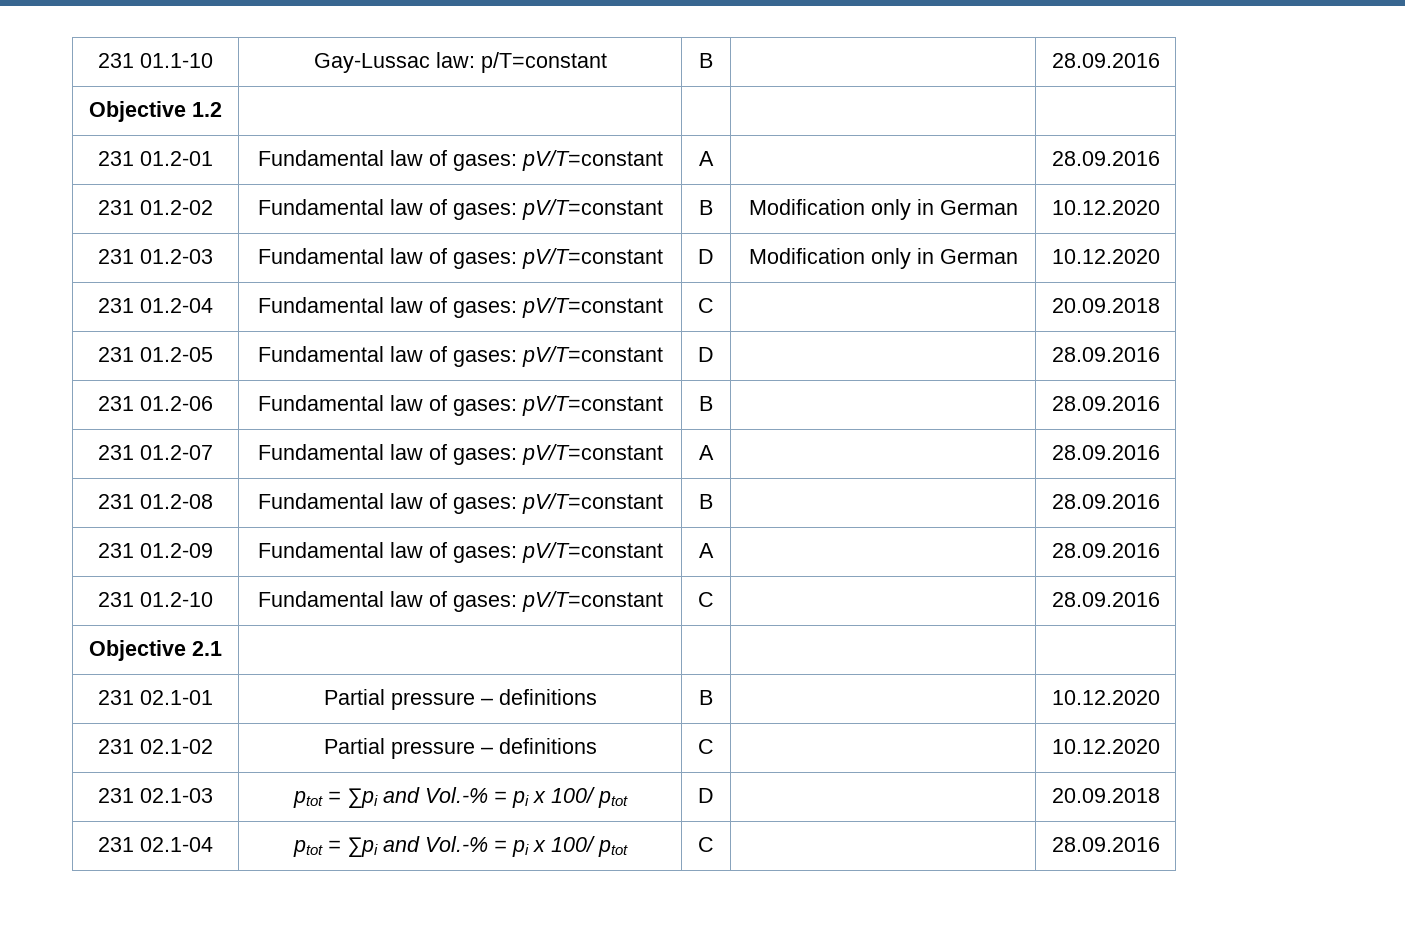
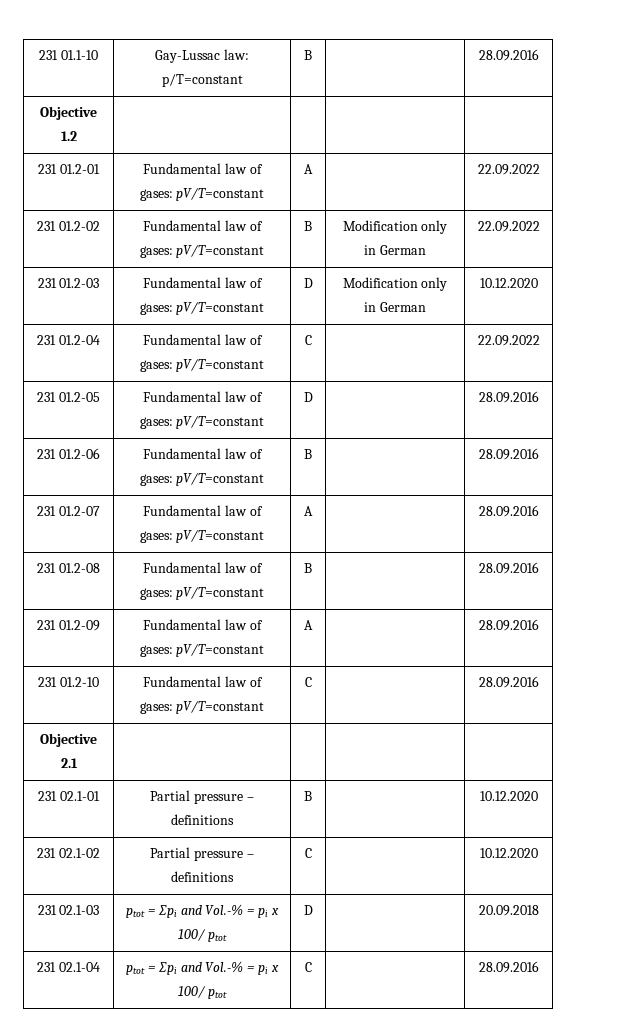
[1051,151,1160,166] 28.09.2016 -> [477,164,540,175] 22.09.2022
[1051,200,1160,215] 10.12.2020 -> [477,221,540,232] 22.09.2022
[1051,298,1160,313] 20.09.2018 -> [477,335,540,346] 22.09.2022

